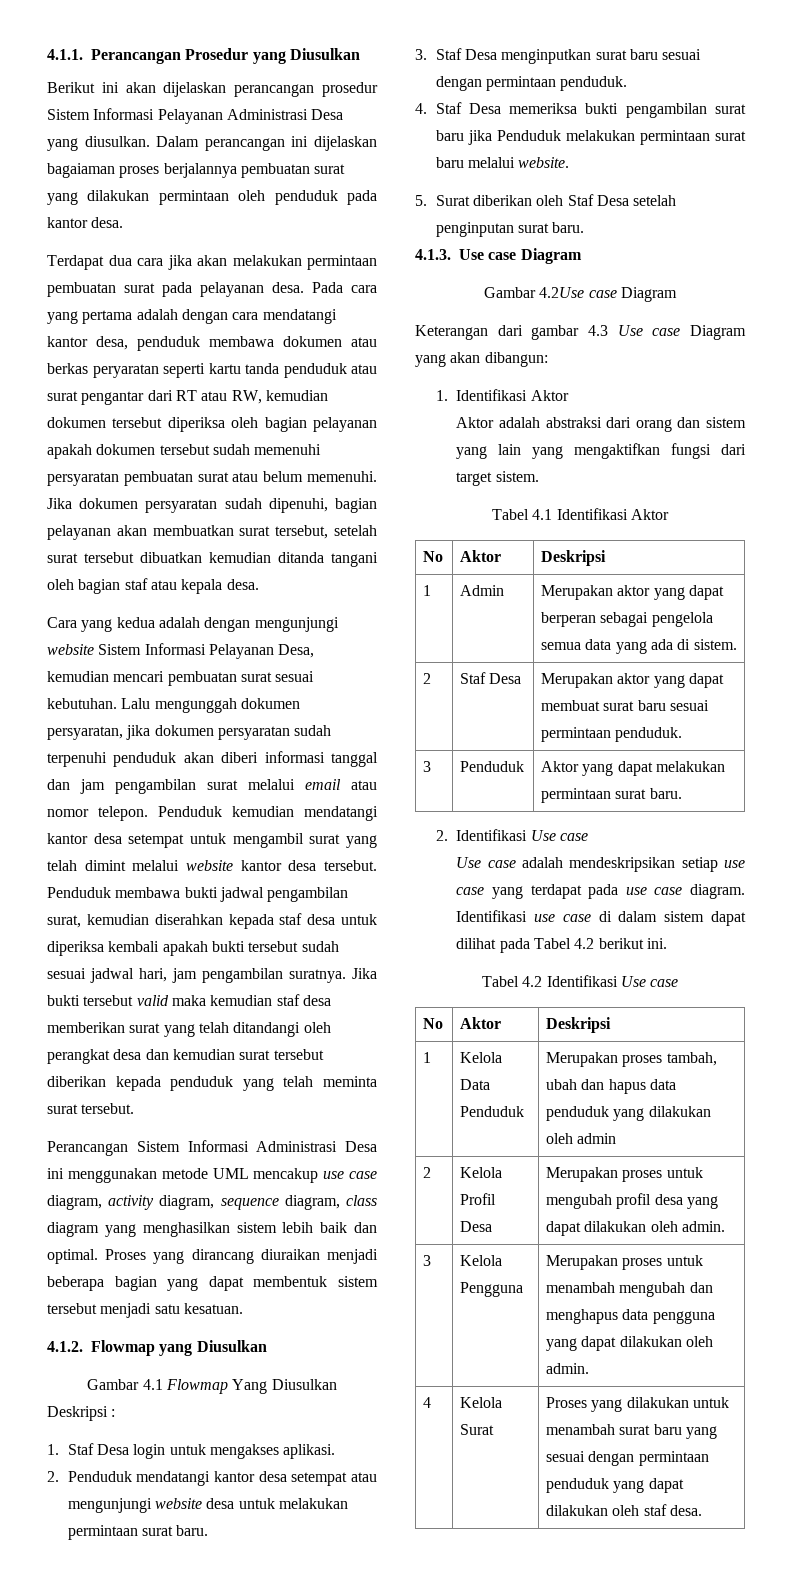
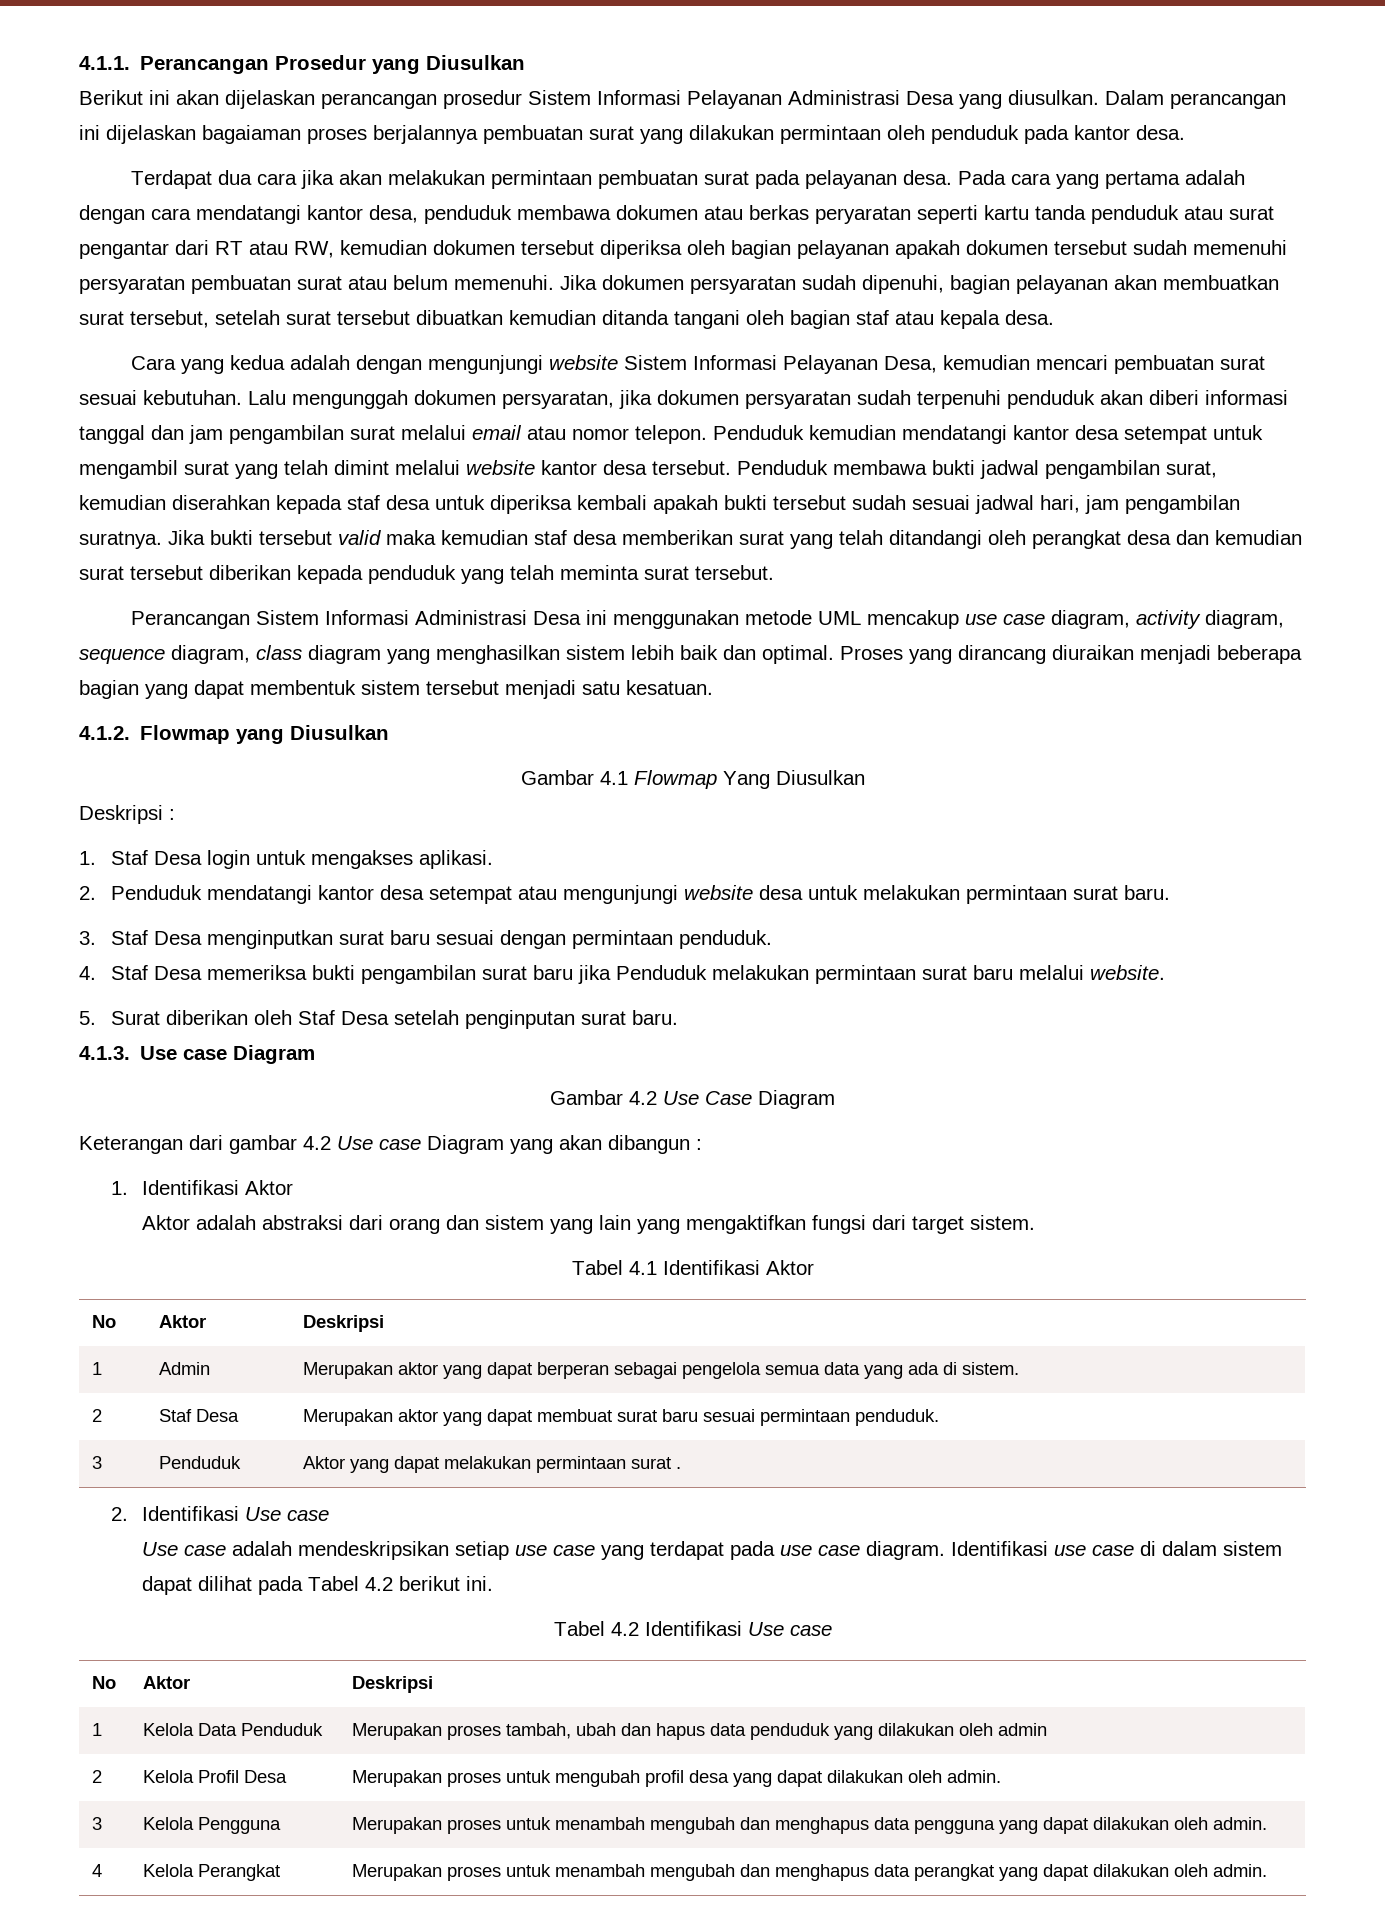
[539,287,617,298] 4.2Use case -> [629,1091,752,1105] 4.2 Use Case
[588,325,608,336] 4.3 -> [303,1136,331,1150] 4.2
[484,352,548,367] dibangun: -> [608,1135,702,1154] dibangun :
[649,788,682,799] baru. -> [675,1467,681,1469] .
[460,1424,495,1435] [546,1397,730,1412] [546,1424,718,1439] [546,1451,709,1466] [546,1478,684,1493] [546,1504,703,1516] Surat | Proses yang dilakukan untuk menambah surat baru yang sesuai dengan permintaan penduduk yang dapat dilakukan oleh staf desa. -> [197,1864,280,1881] [351,1864,1267,1881] Perangkat | Merupakan proses untuk menambah mengubah dan menghapus data perangkat yang dapat dilakukan oleh admin.

